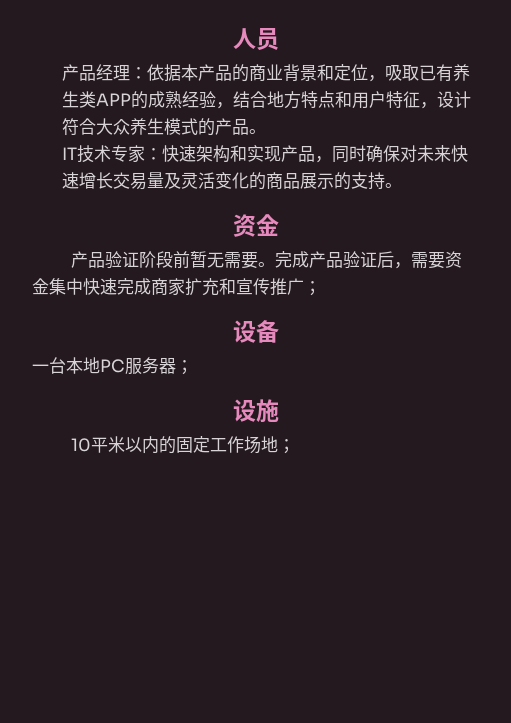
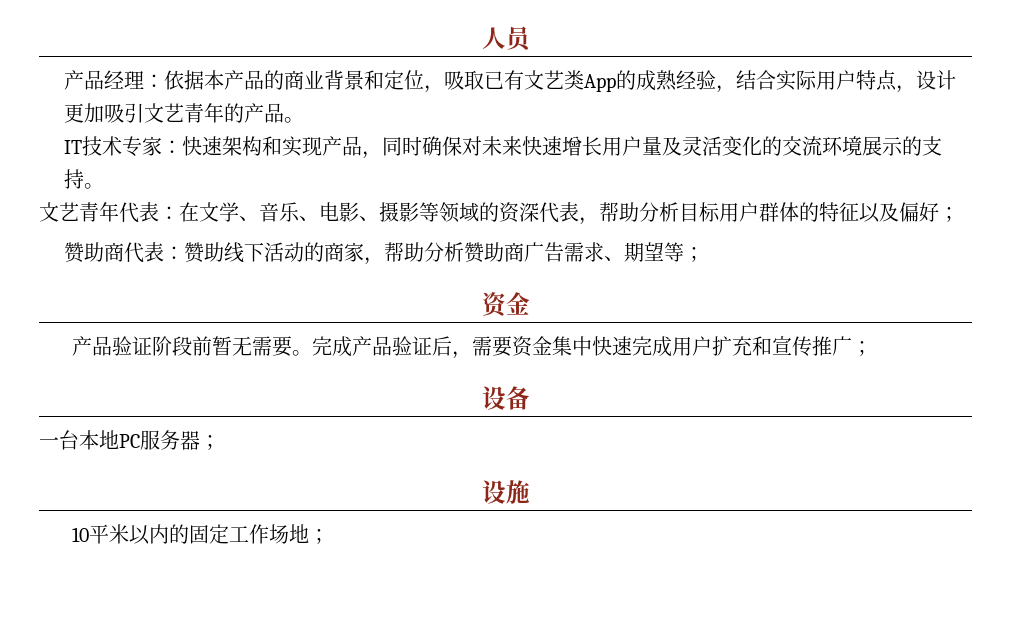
[453,64,471,81] [62,91,132,108] 养生类APP -> [524,70,617,92] 文艺类App
[267,91,472,109] [62,118,199,136] 地方特点和用户特征，设计符合大众养生模式 -> [776,70,957,93] [64,103,225,123] 实际用户特点，设计更加吸引文艺青年
[113,172,148,190] 交易 -> [602,136,643,156] 用户
[266,172,301,189] 商品 -> [782,136,863,156] 交流环境
(403, 185) none -> [39,202,959,225] [64,242,705,265] // 文艺青年代表：在文学、音乐、电影、摄影等领域的资深代表，帮助分析目标用户群体的特征以及偏好； // 赞助商代表：赞助线下活动的商家，帮助分析赞助商广告需求、期望等；
[151,278,185,296] 商家 -> [672,336,713,356] 用户

